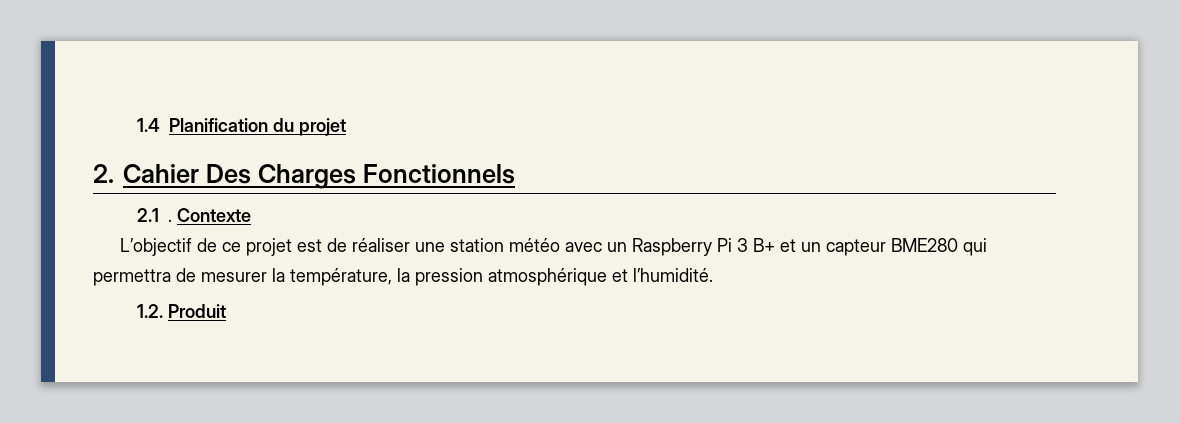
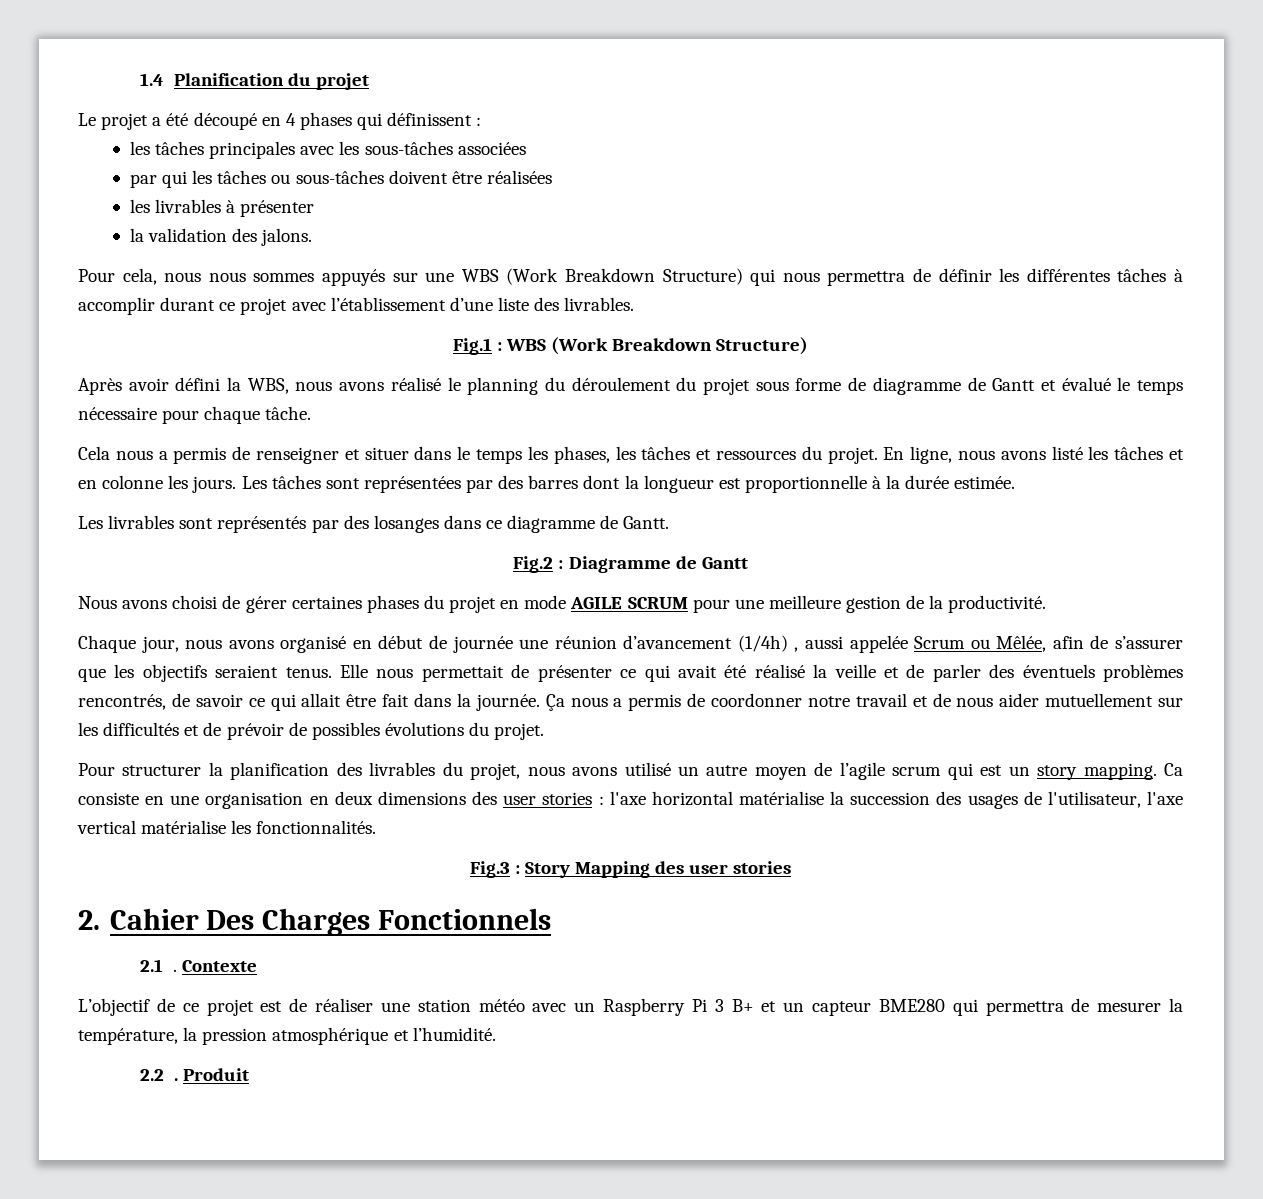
(346, 127) none -> [78,112,482,130] [129,141,526,159] [129,170,552,188] [129,199,315,217] [129,228,313,246] [78,268,1183,286] [78,297,635,315] [452,337,809,355] [78,377,1183,395] [78,406,312,424] [78,446,1184,464] [78,475,1016,493] [78,515,670,533] [513,556,748,573] [78,595,1047,613] [78,635,1183,653] [78,664,1183,682] [78,693,1183,711] [78,722,545,740] [78,762,1184,780] [78,791,1183,809] [77,820,377,834] [469,861,792,878] // Le projet a été découpé en 4 phases qui définissent : // les tâches principales avec les sous-tâches associées // par qui les tâches ou sous-tâches doivent être réalisées // les livrables à présenter // la validation des jalons. // Pour cela, nous nous sommes appuyés sur une WBS (Work Breakdown Structure) qui nous permettra de définir les différentes tâches à accomplir durant ce projet avec l’établissement d’une liste des livrables. // Fig.1 : WBS (Work Breakdown Structure) // Après avoir défini la WBS, nous avons réalisé le planning du déroulement du projet sous forme de diagramme de Gantt et évalué le temps nécessaire pour chaque tâche. // Cela nous a permis de renseigner et situer dans le temps les phases, les tâches et ressources du projet. En ligne, nous avons listé les tâches et en colonne les jours. Les tâches sont représentées par des barres dont la longueur est proportionnelle à la durée estimée. // Les livrables sont représentés par des losanges dans ce diagramme de Gantt. // Fig.2 : Diagramme de Gantt // Nous avons choisi de gérer certaines phases du projet en mode AGILE SCRUM pour une meilleure gestion de la productivité. // Chaque jour, nous avons organisé en début de journée une réunion d’avancement (1/4h) , aussi appelée Scrum ou Mêlée, afin de s’assurer que les objectifs seraient tenus. Elle nous permettait de présenter ce qui avait été réalisé la veille et de parler des éventuels problèmes rencontrés, de savoir ce qui allait être fait dans la journée. Ça nous a permis de coordonner notre travail et de nous aider mutuellement sur les difficultés et de prévoir de possibles évolutions du projet. // Pour structurer la planification des livrables du projet, nous avons utilisé un autre moyen de l’agile scrum qui est un story mapping. Ca consiste en une organisation en deux dimensions des user stories : l'axe horizontal matérialise la succession des usages de l'utilisateur, l'axe vertical matérialise les fonctionnalités. // Fig.3 : Story Mapping des user stories
[136,304,163,318] 1.2. -> [140,1069,178,1081] 2.2 .

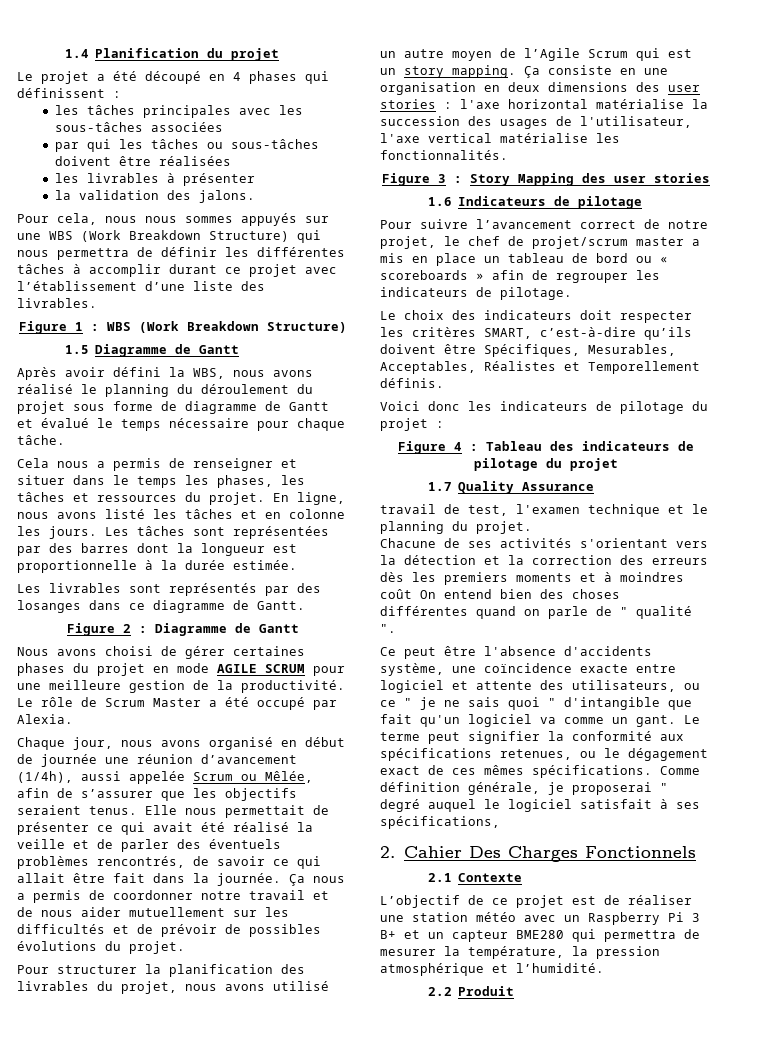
[452,338,492,355] Fig.1 -> [19,321,83,334] Figure 1
(809, 346) none -> [64,344,239,357] // 1.5 Diagramme de Gantt
[513,556,554,573] Fig.2 -> [67,623,131,636] Figure 2
(1047, 604) none -> [17,697,337,710] [17,714,73,724] Le rôle de Scrum Master a été occupé par Alexia.
[737,635,799,652] (1/4h) , -> [17,771,73,783] (1/4h),
[839,762,942,780] l’agile scrum -> [524,48,628,61] l’Agile Scrum
[1164,763,1184,776] Ca -> [524,66,540,78] Ça
[469,861,510,878] Fig.3 -> [382,173,446,186] Figure 3
(792, 867) none -> [427,196,642,209] [380,219,708,229] [380,236,700,249] [380,253,668,266] [380,270,660,283] [380,287,572,300] [380,310,692,323] [380,327,692,340] [380,344,676,357] [380,361,700,374] [380,378,444,388] [380,401,708,414] [380,418,444,431] [398,441,694,454] [474,458,618,471] [427,481,594,494] [380,504,708,517] [380,521,532,534] [380,538,708,548] [380,555,708,565] [380,572,684,585] [380,589,620,599] [380,606,692,619] [380,624,396,633] [380,646,652,659] [380,663,676,676] [380,680,700,693] [380,697,692,710] [380,714,700,727] [380,731,684,744] [380,748,708,761] [380,765,700,778] [380,782,668,795] [380,799,700,812] [380,816,500,829] // 1.6 Indicateurs de pilotage // Pour suivre l’avancement correct de notre projet, le chef de projet/scrum master a mis en place un tableau de bord ou « scoreboards » afin de regrouper les indicateurs de pilotage. // Le choix des indicateurs doit respecter les critères SMART, c’est-à-dire qu’ils doivent être Spécifiques, Mesurables, Acceptables, Réalistes et Temporellement définis. // Voici donc les indicateurs de pilotage du projet : // Figure 4 : Tableau des indicateurs de pilotage du projet // 1.7 Quality Assurance // travail de test, l'examen technique et le planning du projet. // Chacune de ses activités s'orientant vers la détection et la correction des erreurs dès les premiers moments et à moindres coût On entend bien des choses différentes quand on parle de " qualité ". // Ce peut être l'absence d'accidents système, une coïncidence exacte entre logiciel et attente des utilisateurs, ou ce " je ne sais quoi " d'intangible que fait qu'un logiciel va comme un gant. Le terme peut signifier la conformité aux spécifications retenues, ou le dégagement exact de ces mêmes spécifications. Comme définition générale, je proposerai " degré auquel le logiciel satisfait à ses spécifications,
[172,969,177,972] . -> (452, 877) none
[173,1078,178,1081] . -> (452, 991) none

